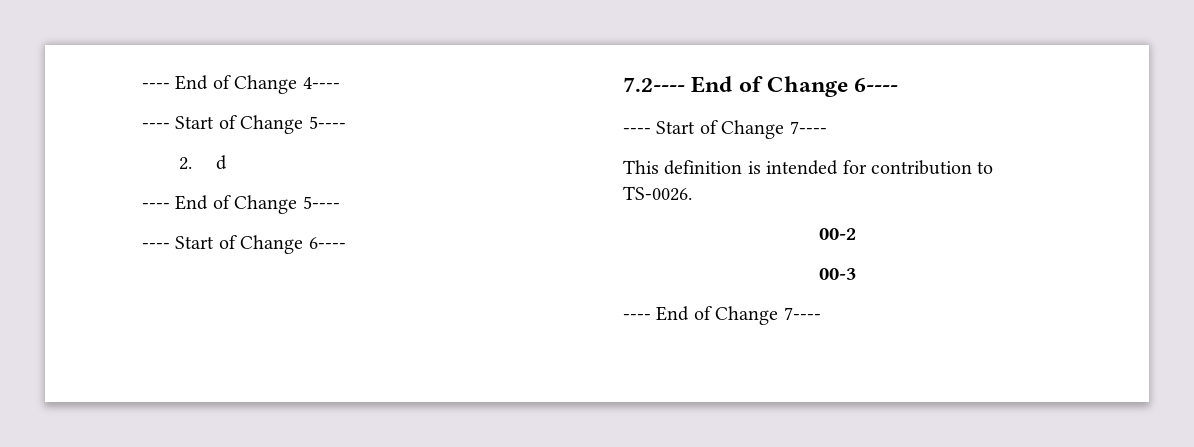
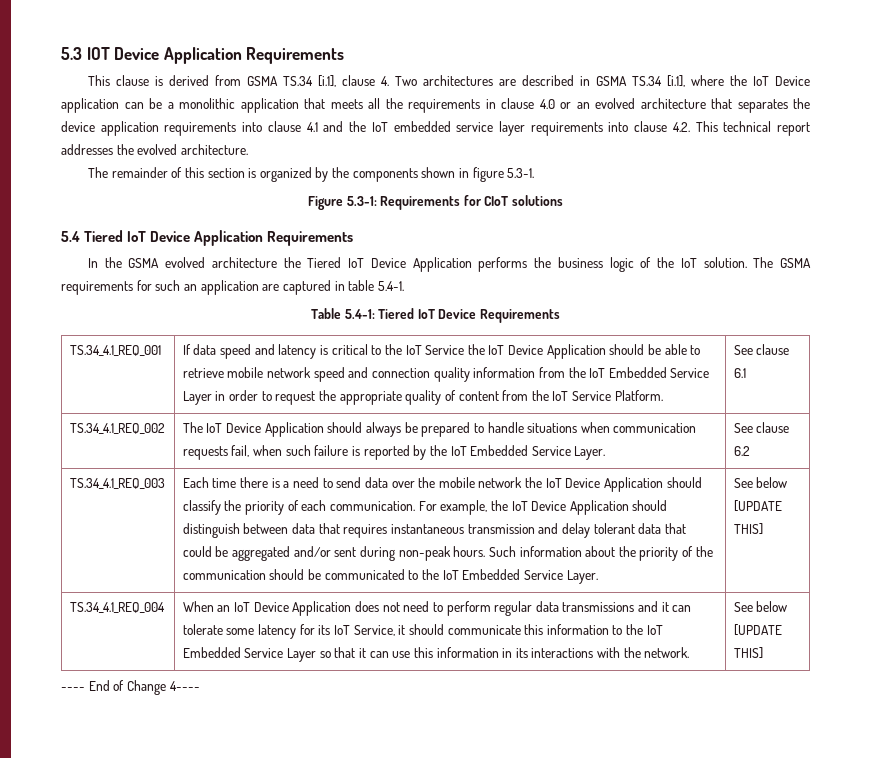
(142, 86) none -> [61,47,345,64] [87,75,810,87] [61,98,810,113] [61,121,811,136] [61,144,248,155] [87,167,535,182] [307,195,564,210] [61,230,354,246] [87,257,812,272] [61,280,404,295] [310,308,561,323] [69,345,161,356] [182,344,701,359] [182,367,710,382] [182,390,663,405] [733,344,790,355] [733,368,746,378] [69,423,165,434] [182,422,697,437] [182,445,606,460] [733,422,790,433] [733,446,750,456] [69,478,165,489] [182,477,702,492] [182,500,668,515] [182,523,686,538] [182,546,713,561] [182,569,598,584] [733,477,788,488] [733,500,782,512] [733,523,763,535] [69,602,165,613] [182,601,692,616] [182,624,663,639] [182,647,690,662] [733,601,788,612] [733,624,782,636] [733,647,763,659] 5.3 IOT Device Application Requirements // This clause is derived from GSMA TS.34 [i.1], clause 4. Two architectures are described in GSMA TS.34 [i.1], where the IoT Device application can be a monolithic application that meets all the requirements in clause 4.0 or an evolved architecture that separates the device application requirements into clause 4.1 and the IoT embedded service layer requirements into clause 4.2. This technical report addresses the evolved architecture. // The remainder of this section is organized by the components shown in figure 5.3-1. // Figure 5.3-1: Requirements for CIoT solutions // 5.4 Tiered IoT Device Application Requirements // In the GSMA evolved architecture the Tiered IoT Device Application performs the business logic of the IoT solution. The GSMA requirements for such an application are captured in table 5.4-1. // Table 5.4-1: Tiered IoT Device Requirements // TS.34_4.1_REQ_001 | If data speed and latency is critical to the IoT Service the IoT Device Application should be able to retrieve mobile network speed and connection quality information from the IoT Embedded Service Layer in order to request the appropriate quality of content from the IoT Service Platform. | See clause 6.1 // TS.34_4.1_REQ_002 | The IoT Device Application should always be prepared to handle situations when communication requests fail, when such failure is reported by the IoT Embedded Service Layer. | See clause 6.2 // TS.34_4.1_REQ_003 | Each time there is a need to send data over the mobile network the IoT Device Application should classify the priority of each communication. For example, the IoT Device Application should distinguish between data that requires instantaneous transmission and delay tolerant data that could be aggregated and/or sent during non-peak hours. Such information about the priority of the communication should be communicated to the IoT Embedded Service Layer. | See below [UPDATE THIS] // TS.34_4.1_REQ_004 | When an IoT Device Application does not need to perform regular data transmissions and it can tolerate some latency for its IoT Service, it should communicate this information to the IoT Embedded Service Layer so that it can use this information in its interactions with the network. | See below [UPDATE THIS] //
[142,115,346,134] [178,155,227,170] [142,195,340,214] [142,235,346,254] [623,76,899,97] [623,120,827,139] [623,160,994,175] [623,186,692,201] [819,228,856,240] [819,268,856,280] [623,306,821,325] // ---- Start of Change 5---- // 2. d // ---- End of Change 5---- // ---- Start of Change 6---- // 7.2---- End of Change 6---- // ---- Start of Change 7---- // This definition is intended for contribution to TS-0026. // 00-2 // 00-3 // ---- End of Change 7---- -> (200, 686) none

